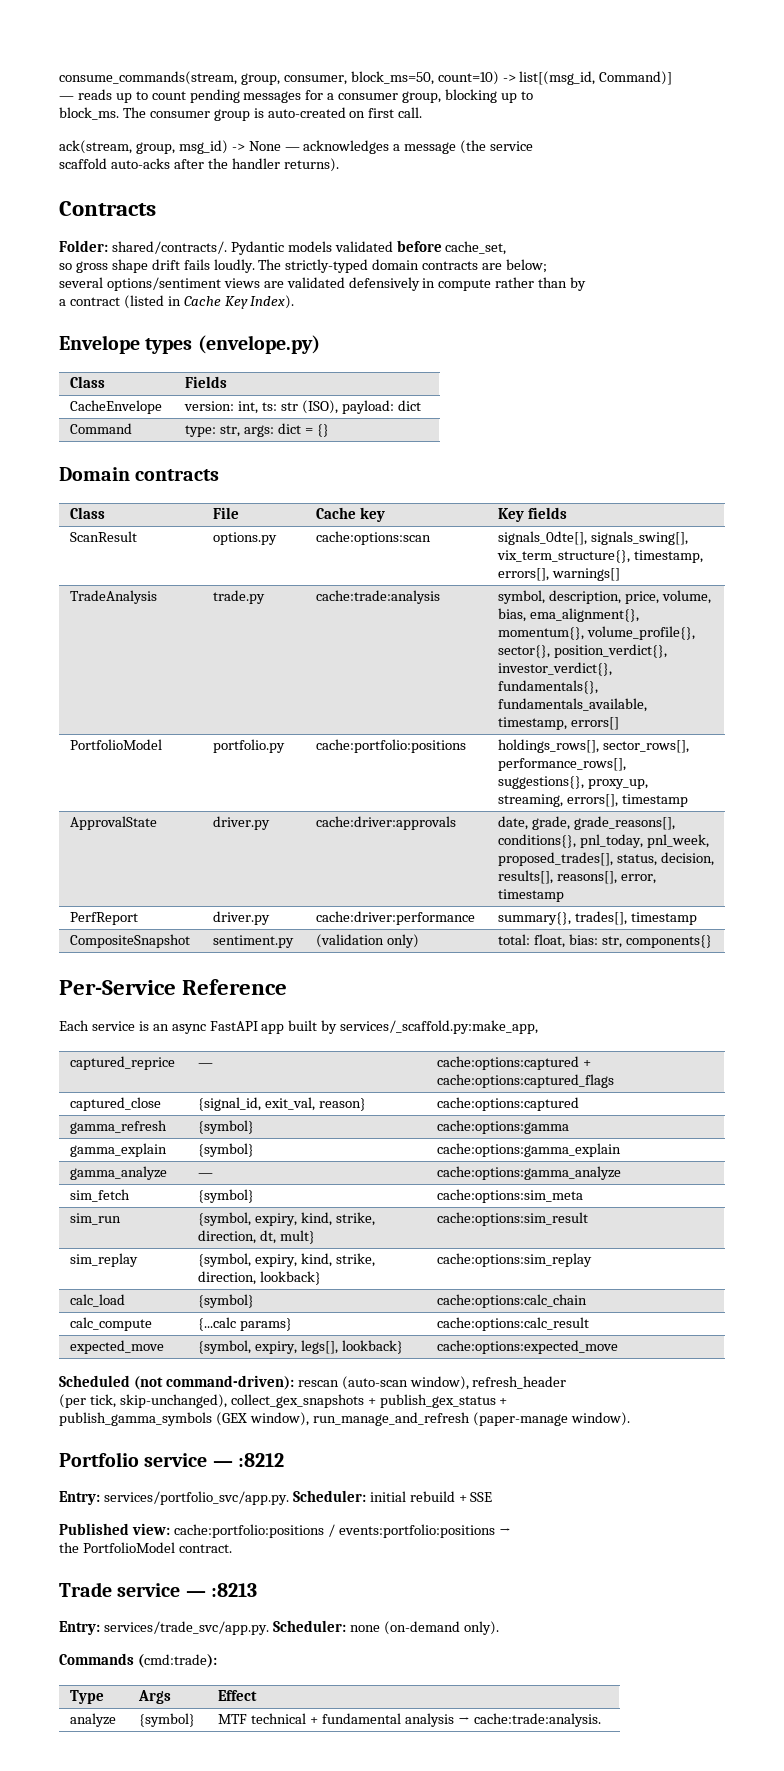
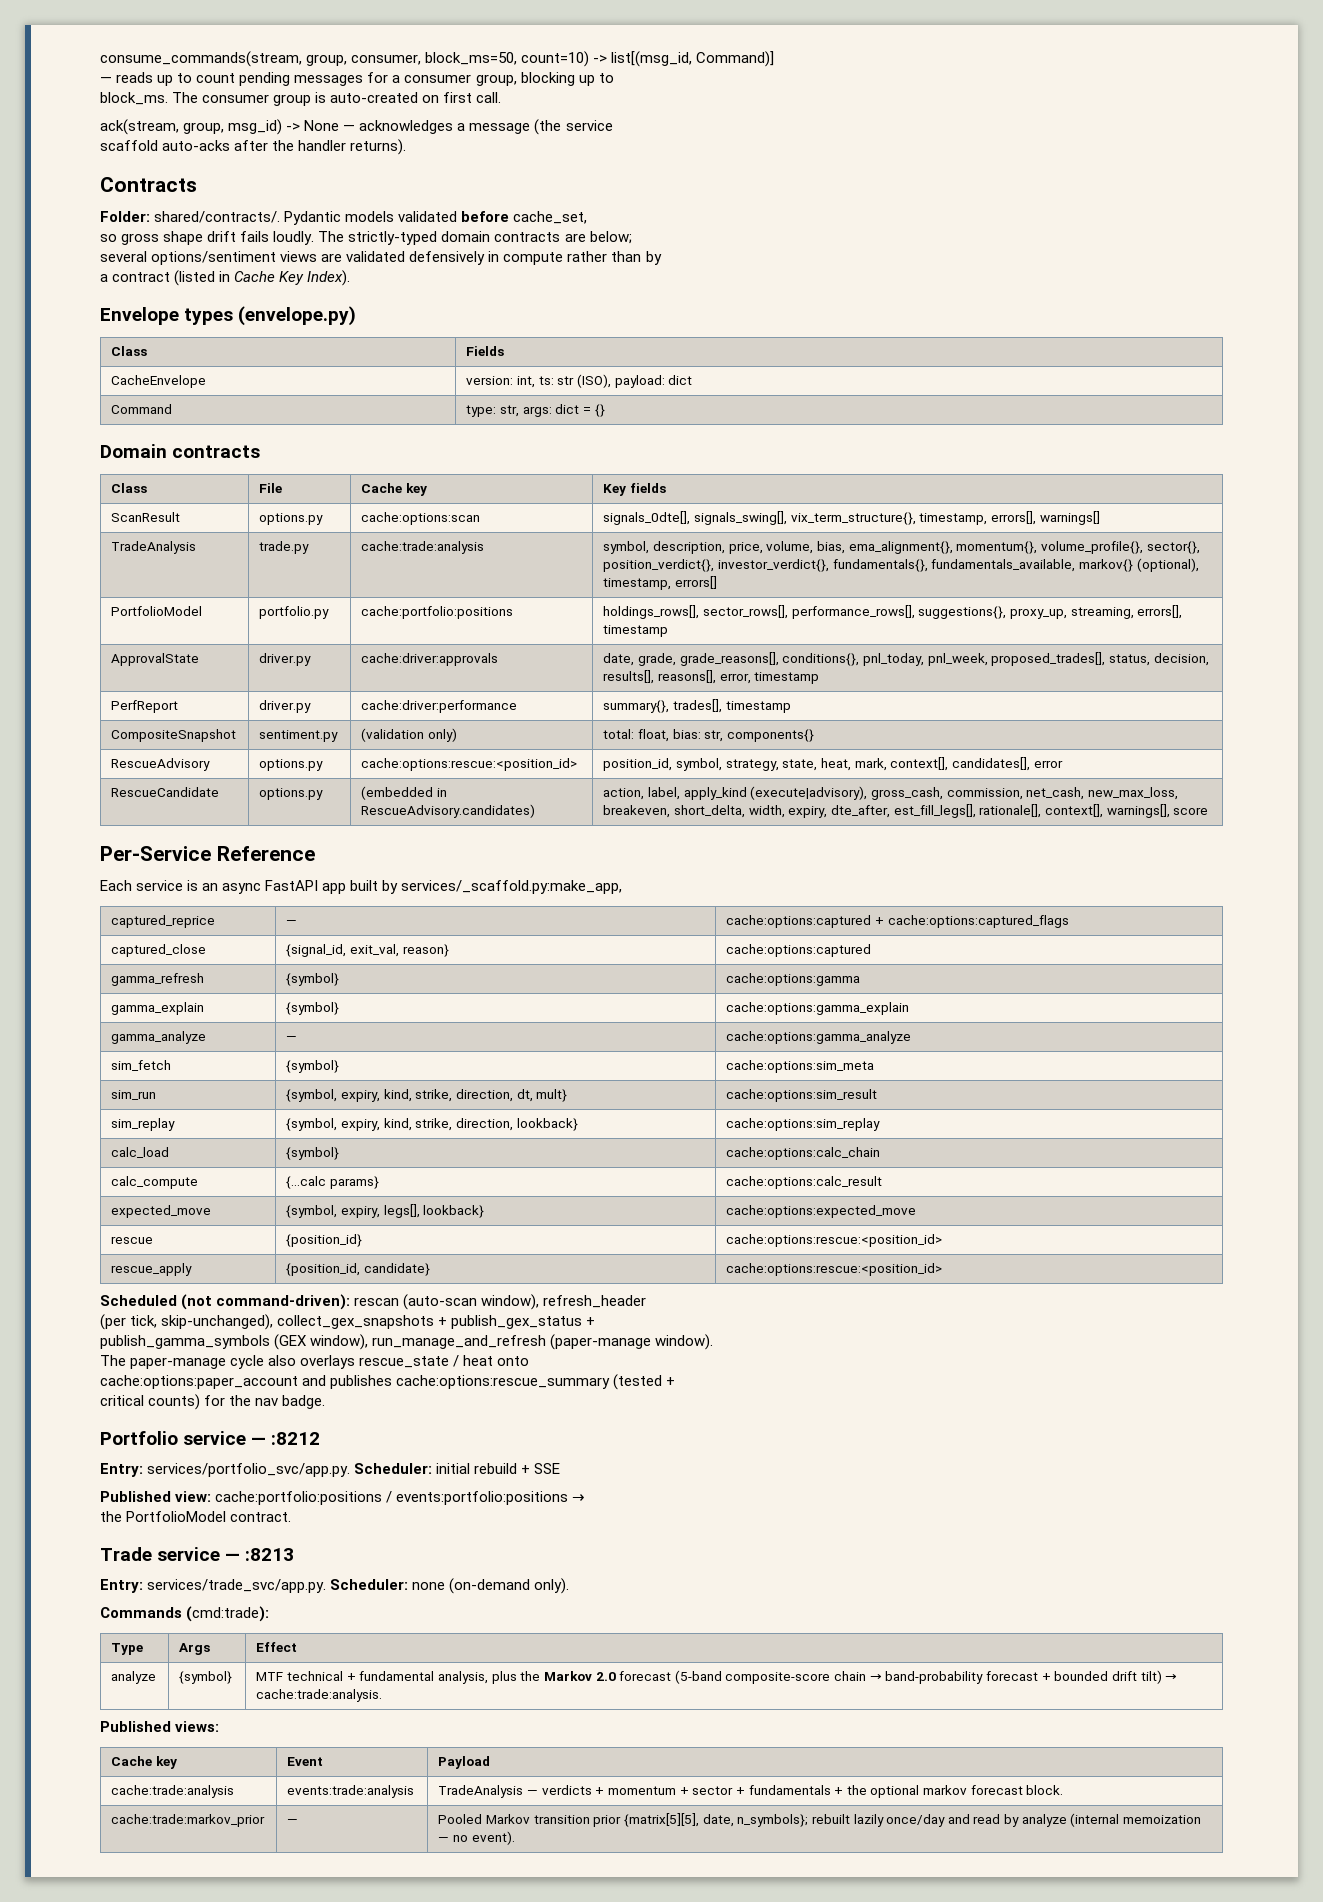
(648, 705) none -> [1078,558,1199,572] markov{} (optional),
(712, 941) none -> [111,758,211,771] [259,759,324,771] [361,758,578,771] [603,757,1063,771] [111,787,220,797] [259,788,324,800] [361,786,447,800] [361,804,536,818] [603,786,1178,800] [603,804,1209,818] // RescueAdvisory | options.py | cache:options:rescue:<position_id> | position_id, symbol, strategy, state, heat, mark, context[], candidates[], error // RescueCandidate | options.py | (embedded in RescueAdvisory.candidates) | action, label, apply_kind (execute|advisory), gross_cash, commission, net_cash, new_max_loss, breakeven, short_delta, width, expiry, dte_after, est_fill_legs[], rationale[], context[], warnings[], score
(619, 1347) none -> [111,1236,154,1244] [286,1234,363,1247] [726,1234,943,1247] [111,1263,193,1276] [286,1263,430,1276] [726,1263,943,1276] // rescue | {position_id} | cache:options:rescue:<position_id> // rescue_apply | {position_id, candidate} | cache:options:rescue:<position_id>
(630, 1419) none -> [100,1355,530,1369] [100,1374,676,1390] [100,1394,326,1410] // The paper-manage cycle also overlays rescue_state / heat onto // cache:options:paper_account and publishes cache:options:rescue_summary (tested + // critical counts) for the nav badge.
[404,1713,601,1727] analysis → cache:trade:analysis. -> [437,1670,1178,1684] [256,1689,383,1702] [100,1721,220,1732] [111,1756,177,1769] [287,1757,324,1766] [438,1756,491,1769] [111,1785,235,1798] [287,1785,415,1798] [438,1785,1064,1798] [111,1814,266,1827] [287,1819,299,1824] [438,1813,1202,1827] [438,1831,515,1845] analysis, plus the Markov 2.0 forecast (5-band composite-score chain → band-probability forecast + bounded drift tilt) → cache:trade:analysis. // Published views: // Cache key | Event | Payload // cache:trade:analysis | events:trade:analysis | TradeAnalysis — verdicts + momentum + sector + fundamentals + the optional markov forecast block. // cache:trade:markov_prior | — | Pooled Markov transition prior {matrix[5][5], date, n_symbols}; rebuilt lazily once/day and read by analyze (internal memoization — no event).

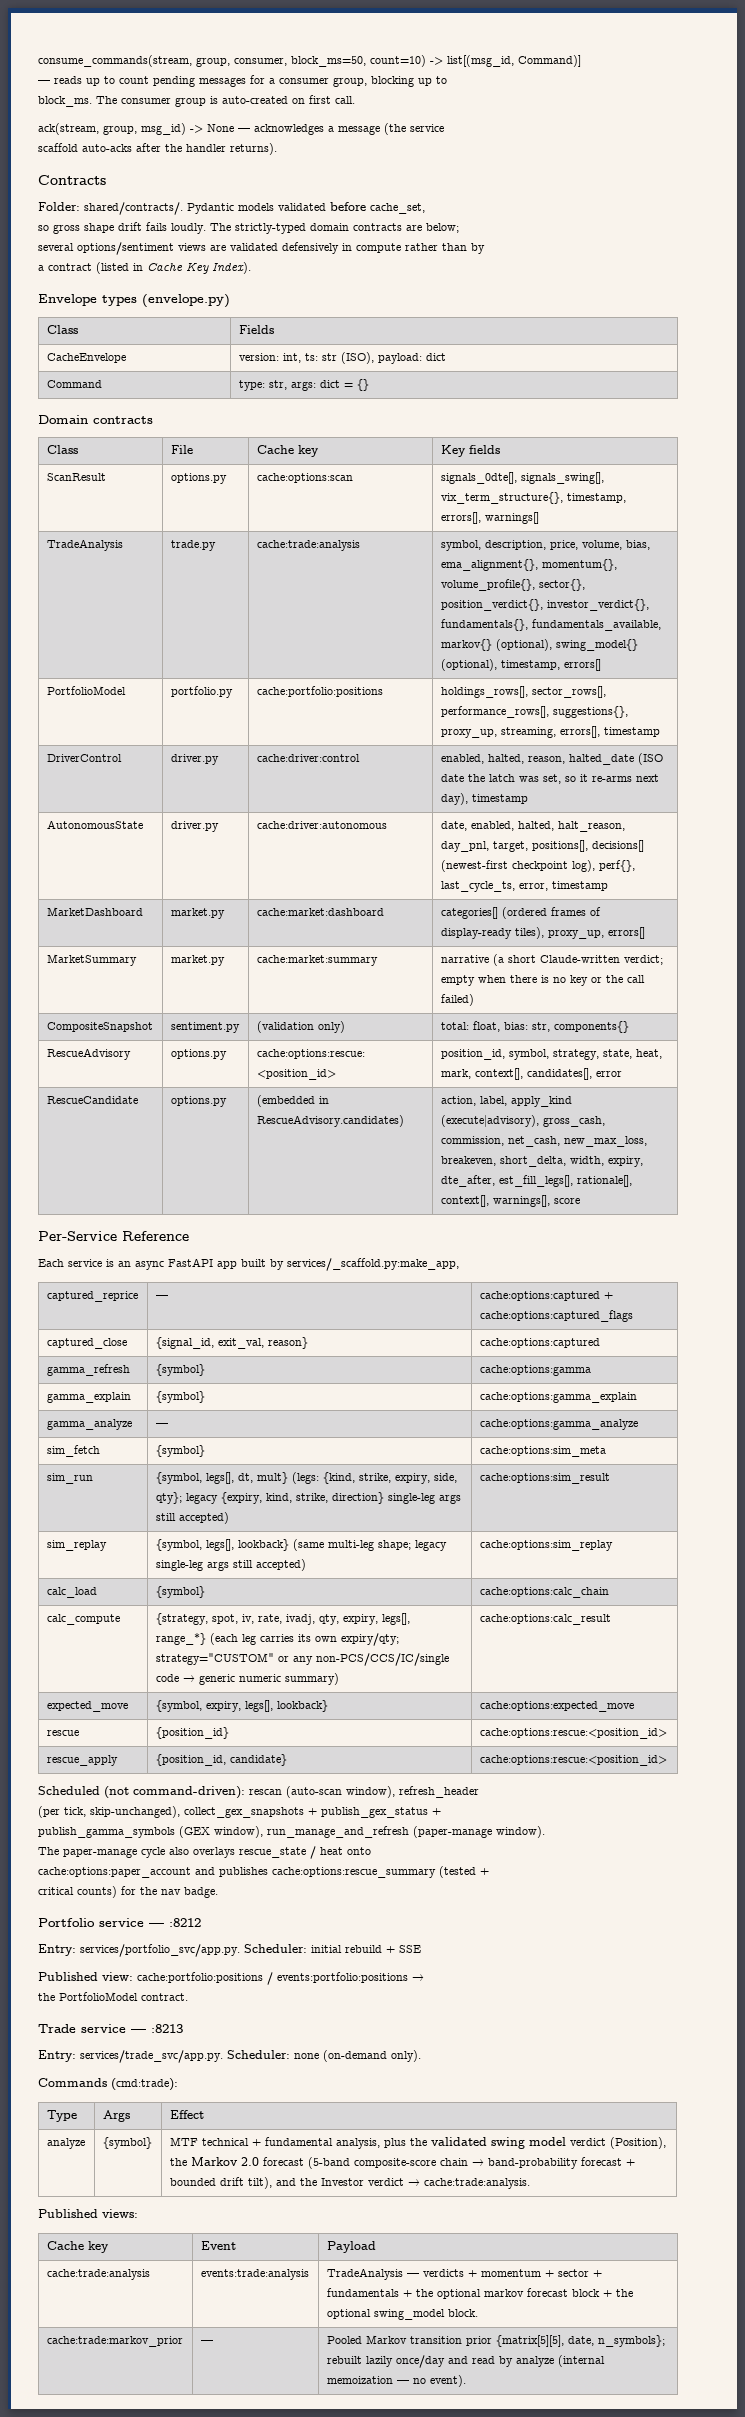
(1199, 565) none -> [555,639,638,651] [440,659,497,671] swing_model{} (optional),
[111,653,200,666] [259,653,312,666] [361,653,499,666] [603,652,1209,666] [603,670,820,684] [111,700,179,713] [259,700,312,713] [361,700,518,713] [603,699,791,713] ApprovalState | driver.py | cache:driver:approvals | date, grade, grade_reasons[], conditions{}, pnl_today, pnl_week, proposed_trades[], status, decision, results[], reasons[], error, timestamp // PerfReport | driver.py | cache:driver:performance | summary{}, trades[], timestamp -> [46,754,122,762] [170,754,219,765] [256,754,360,762] [440,753,663,765] [440,774,659,784] [440,793,528,805] [46,820,143,829] [170,821,219,832] [256,821,387,829] [440,821,625,832] [440,840,644,852] [440,860,635,872] [440,881,608,892] [46,907,143,916] [170,908,225,919] [256,908,384,916] [440,907,601,919] [440,927,645,939] [46,954,137,966] [170,955,225,966] [256,955,378,966] [440,954,663,966] [440,975,645,986] [440,994,474,1006] DriverControl | driver.py | cache:driver:control | enabled, halted, reason, halted_date (ISO date the latch was set, so it re-arms next day), timestamp // AutonomousState | driver.py | cache:driver:autonomous | date, enabled, halted, halt_reason, day_pnl, target, positions[], decisions[] (newest-first checkpoint log), perf{}, last_cycle_ts, error, timestamp // MarketDashboard | market.py | cache:market:dashboard | categories[] (ordered frames of display-ready tiles), proxy_up, errors[] // MarketSummary | market.py | cache:market:summary | narrative (a short Claude-written verdict; empty when there is no key or the call failed)
[340,1089,568,1102] [726,1089,878,1102] [111,1118,176,1131] [286,1118,578,1131] expiry, kind, strike, direction, dt, mult} | cache:options:sim_result // sim_replay | {symbol, expiry, kind, strike, direction, lookback} -> [205,1472,457,1484] [155,1492,461,1504] [155,1512,229,1524] [479,1473,610,1484] [46,1540,107,1551] [155,1539,447,1551] [155,1559,306,1571] legs[], dt, mult} (legs: {kind, strike, expiry, side, qty}; legacy {expiry, kind, strike, direction} single-leg args still accepted) | cache:options:sim_result // sim_replay | {symbol, legs[], lookback} (same multi-leg shape; legacy single-leg args still accepted)
[286,1176,379,1189] {...calc params} -> [155,1613,410,1625] [155,1633,399,1646] [155,1653,449,1666] [155,1673,339,1685] {strategy, spot, iv, rate, ivadj, qty, expiry, legs[], range_*} (each leg carries its own expiry/qty; strategy="CUSTOM" or any non-PCS/CCS/IC/single code → generic numeric summary)
(541, 1676) none -> [430,2137,666,2149] [169,2158,187,2166] validated swing model verdict (Position), the
[1140,1670,1162,1684] tilt) -> [247,2177,404,2189] tilt), and the Investor verdict
(1023, 1790) none -> [571,2289,633,2297] [326,2309,445,2320] block + the optional swing_model

